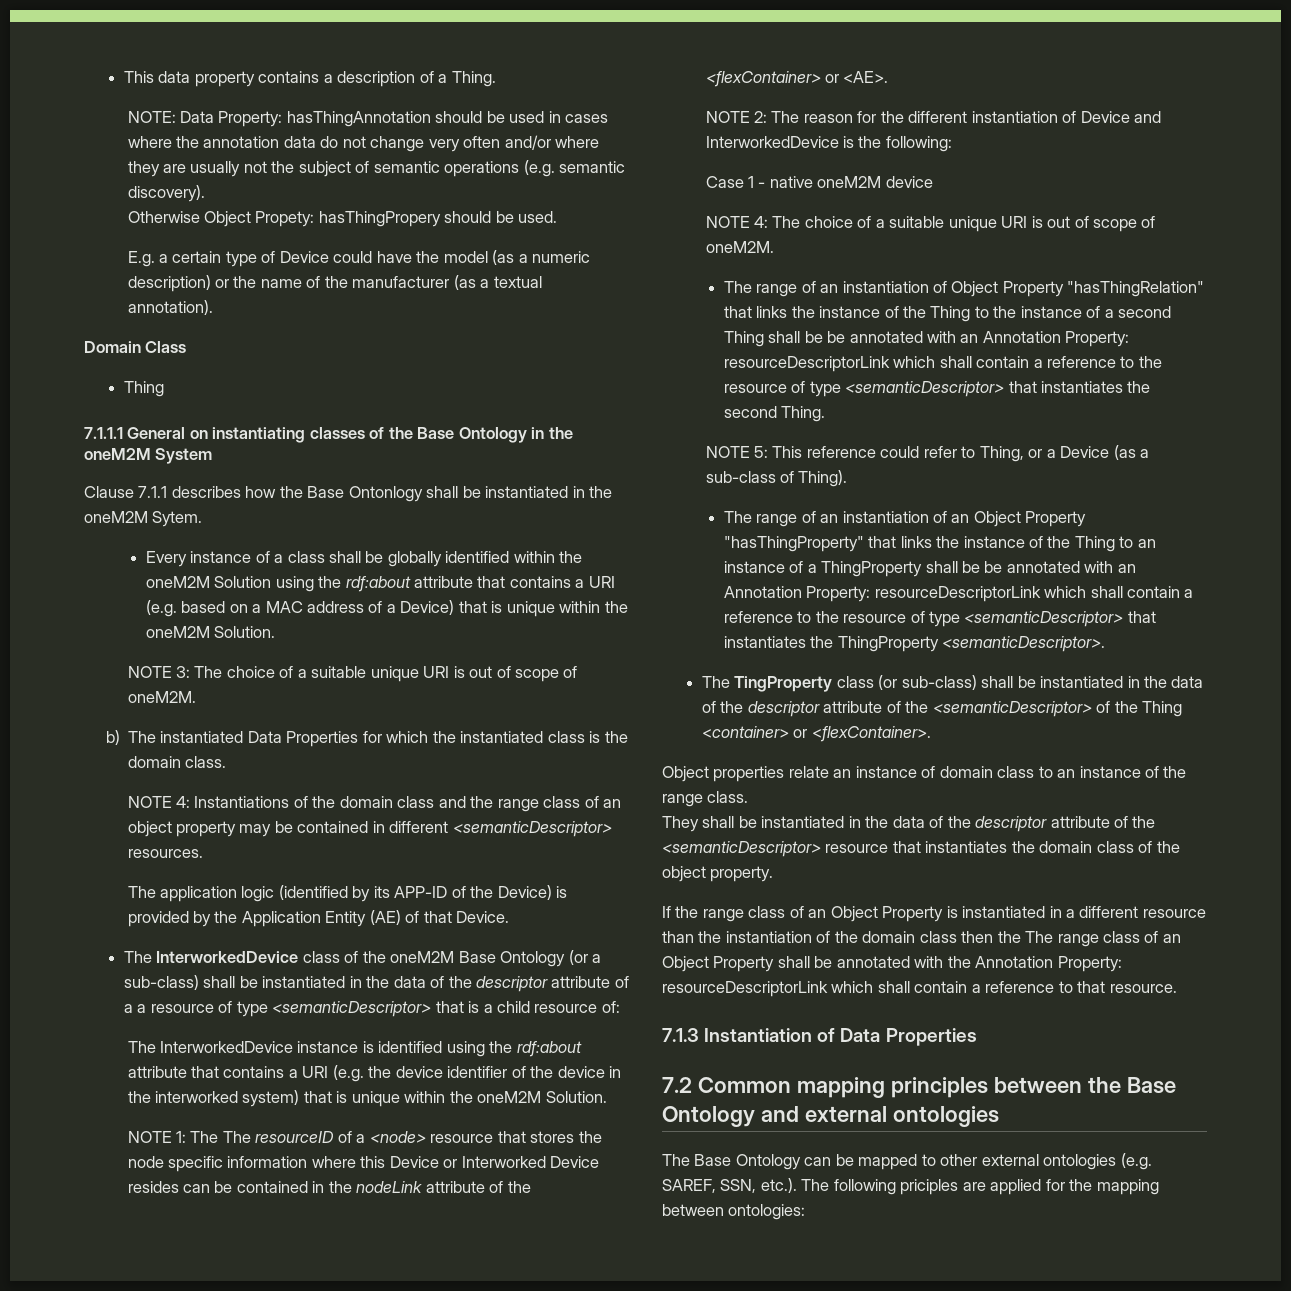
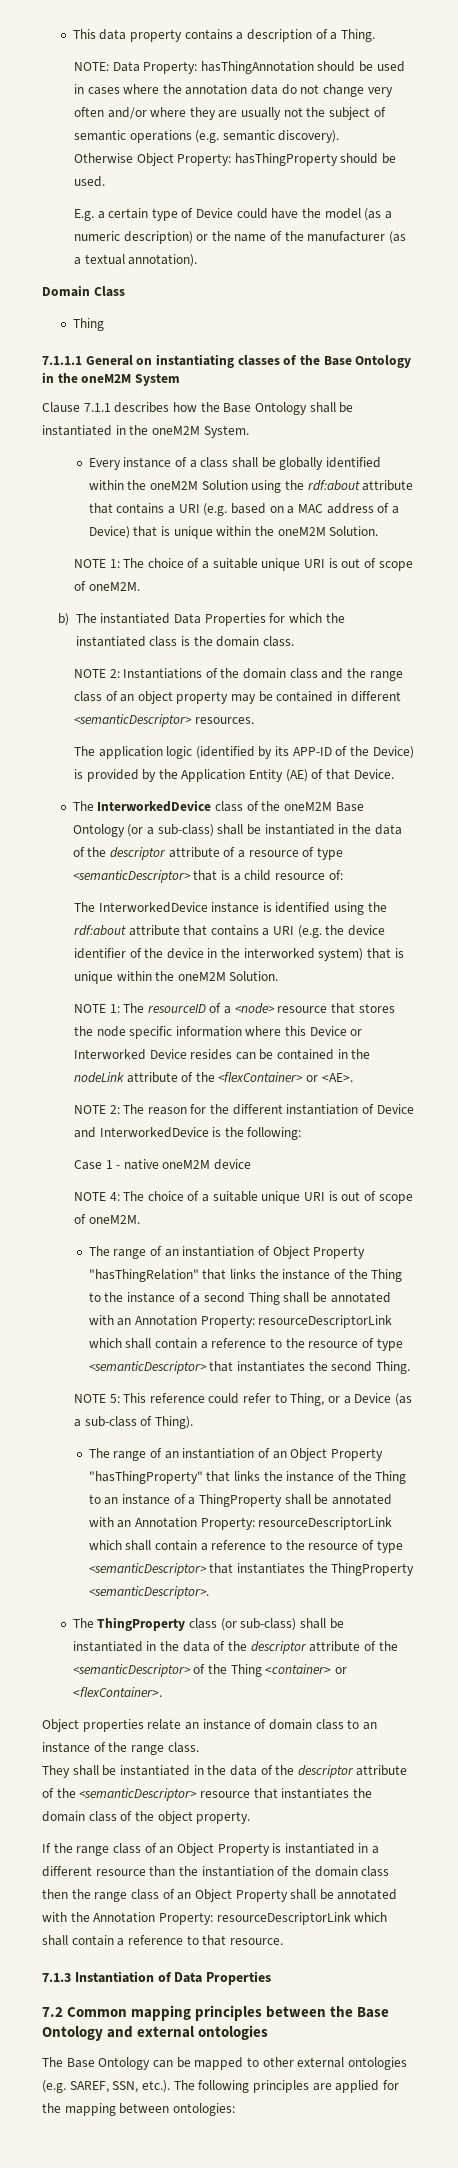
[255,211,441,227] Propety: hasThingPropery -> [177,153,338,166] Property: hasThingProperty
[348,486,423,502] Ontonlogy -> [254,402,307,415] Ontology
[152,511,203,527] Sytem. -> [203,425,249,438] System.
[176,666,191,678] 3: -> [109,559,120,568] 1:
[176,796,191,808] 4: -> [109,669,120,678] 2:
[137,1004,147,1013] a -> (246, 854) none
[222,1131,251,1143] The -> (145, 1008) none
[827,331,846,343] be -> (327, 1297) none
[984,561,1003,573] be -> (329, 1499) none
[734,676,833,692] TingProperty -> [97,1617,186,1631] ThingProperty
[1025,931,1054,943] The -> (91, 1894) none
[900,1179,959,1195] priciples -> [252,2080,309,2093] principles

